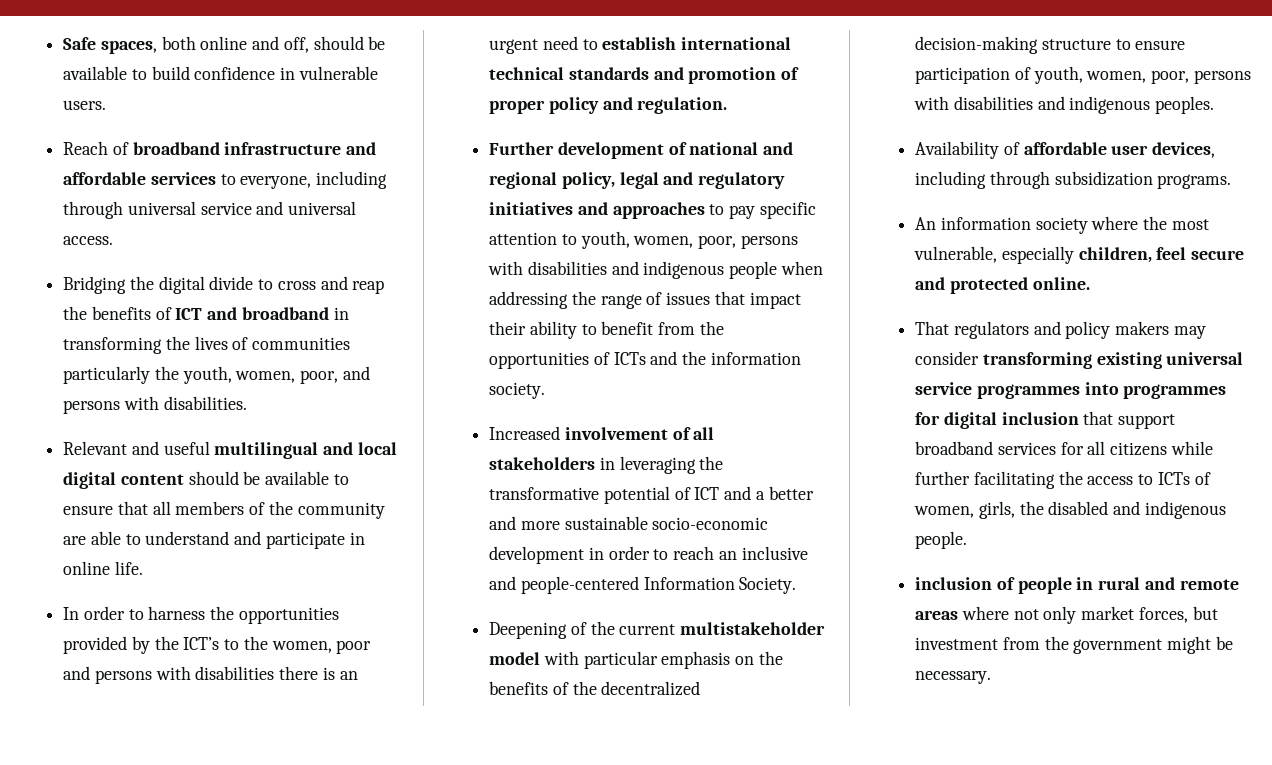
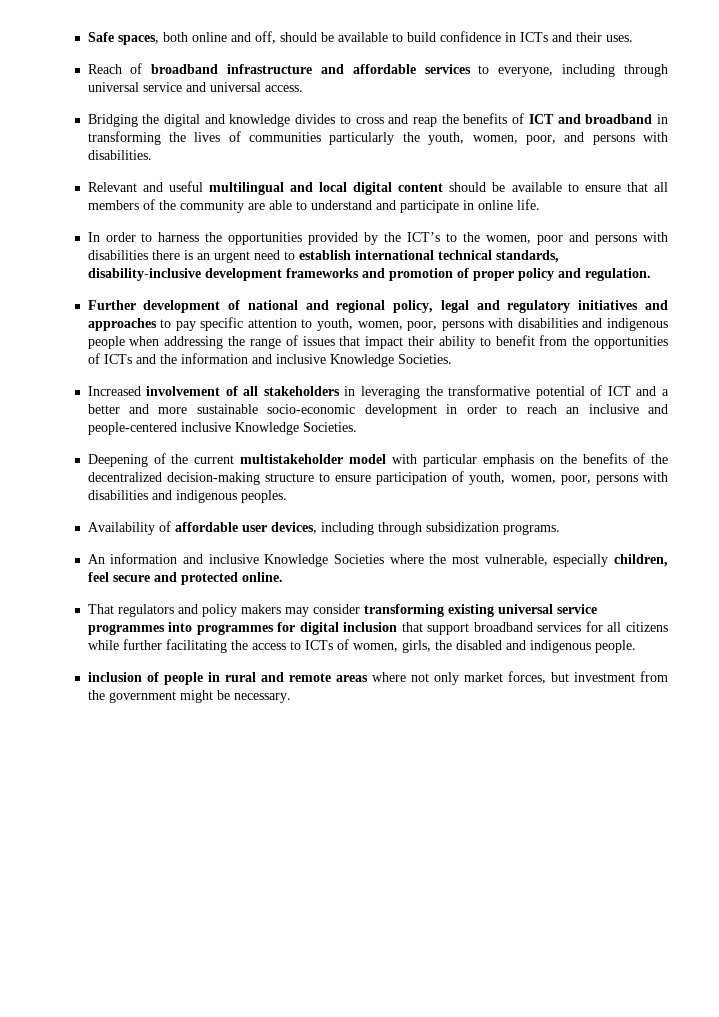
[298,66,378,80] [63,100,107,110] vulnerable users. -> [519,32,633,42] ICTs and their uses.
[209,276,254,290] divide -> [204,114,336,127] and knowledge divides
[568,67,649,80] standards -> [495,250,559,263] [87,268,359,281] standards, disability-inclusive development frameworks
[489,382,546,399] society. -> [251,354,452,367] and inclusive Knowledge Societies.
[643,577,797,594] Information Society. -> [180,422,357,435] inclusive Knowledge Societies.
[1035,217,1088,234] society -> [182,554,384,567] and inclusive Knowledge Societies

